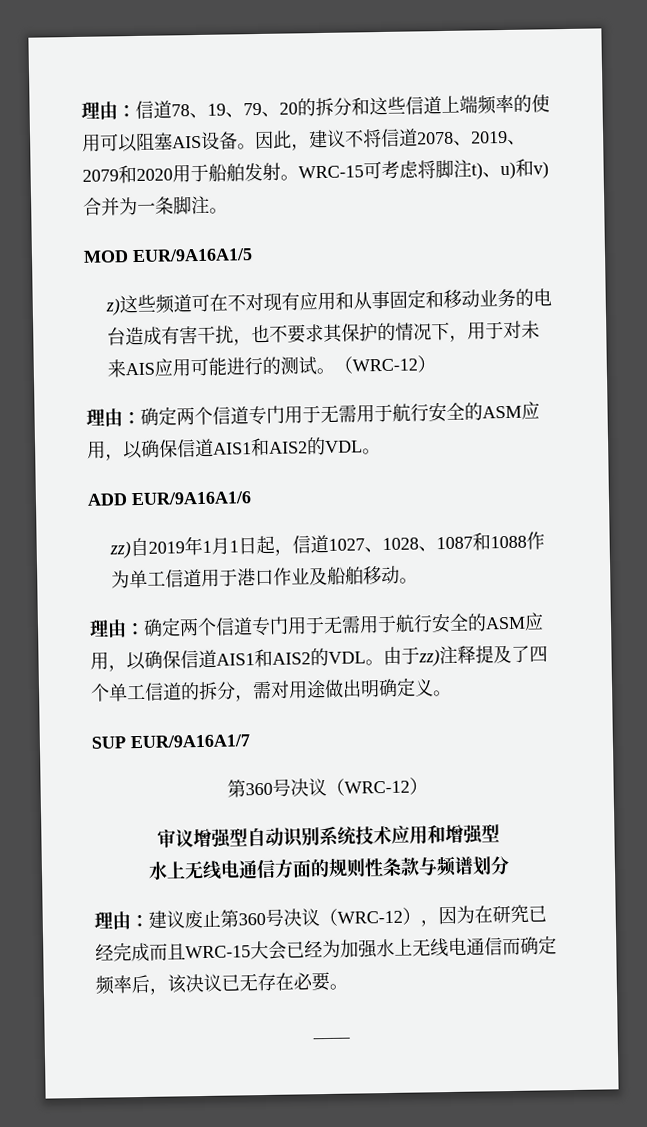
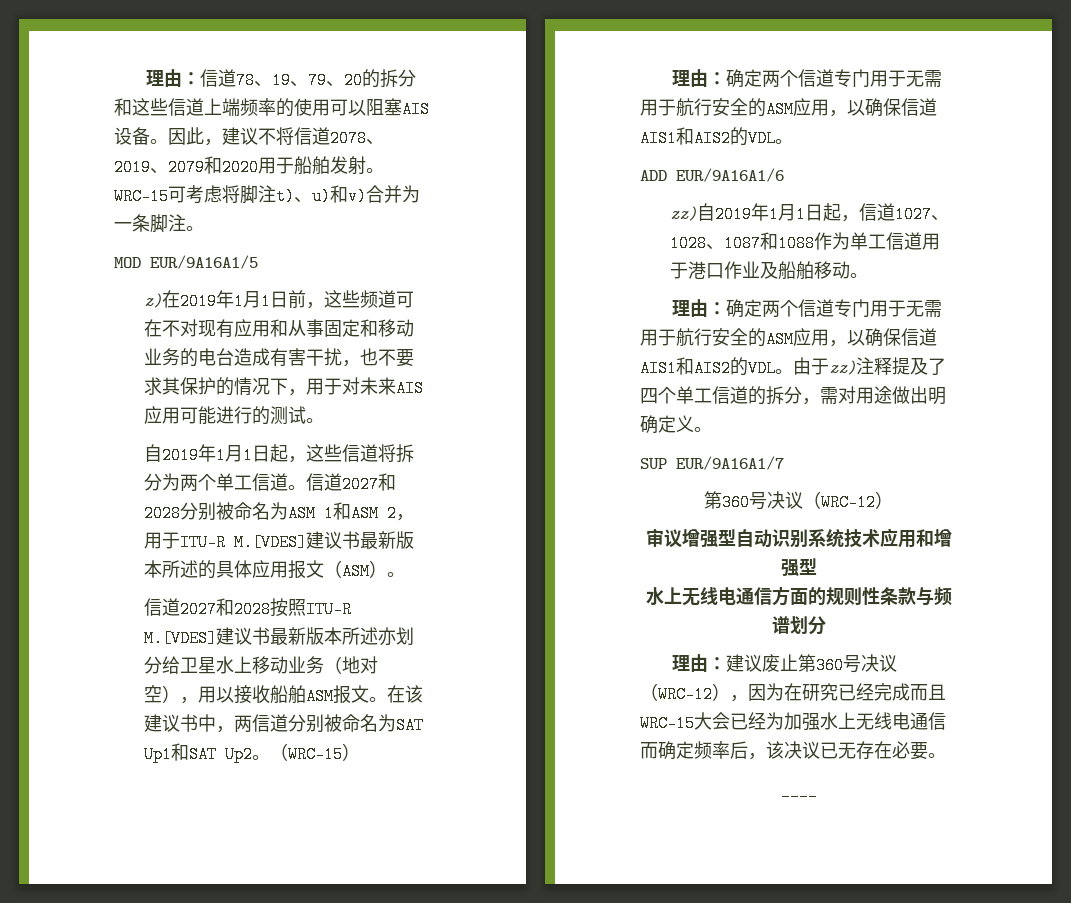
(120, 307) none -> [162,290,325,310] 在2019年1月1日前，
[333,356,418,374] （WRC-12 -> [144,444,415,464] [144,473,397,493] [144,502,415,522] [144,531,415,551] [144,560,406,580] [144,598,353,618] [144,627,415,647] [144,656,379,674] [144,685,424,705] [144,714,425,734] [144,743,344,763] // 自2019年1月1日起，这些信道将拆分为两个单工信道。信道2027和2028分别被命名为ASM 1和ASM 2，用于ITU-R M.[VDES]建议书最新版本所述的具体应用报文（ASM）。 // 信道2027和2028按照ITU-R M.[VDES]建议书最新版本所述亦划分给卫星水上移动业务（地对空），用以接收船舶ASM报文。在该建议书中，两信道分别被命名为SAT Up1和SAT Up2。（WRC-15

